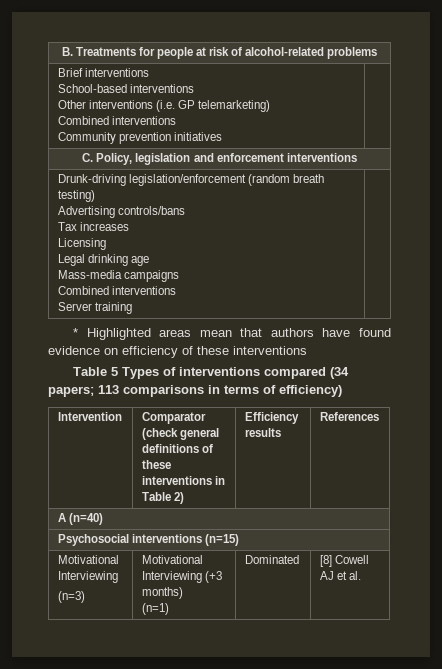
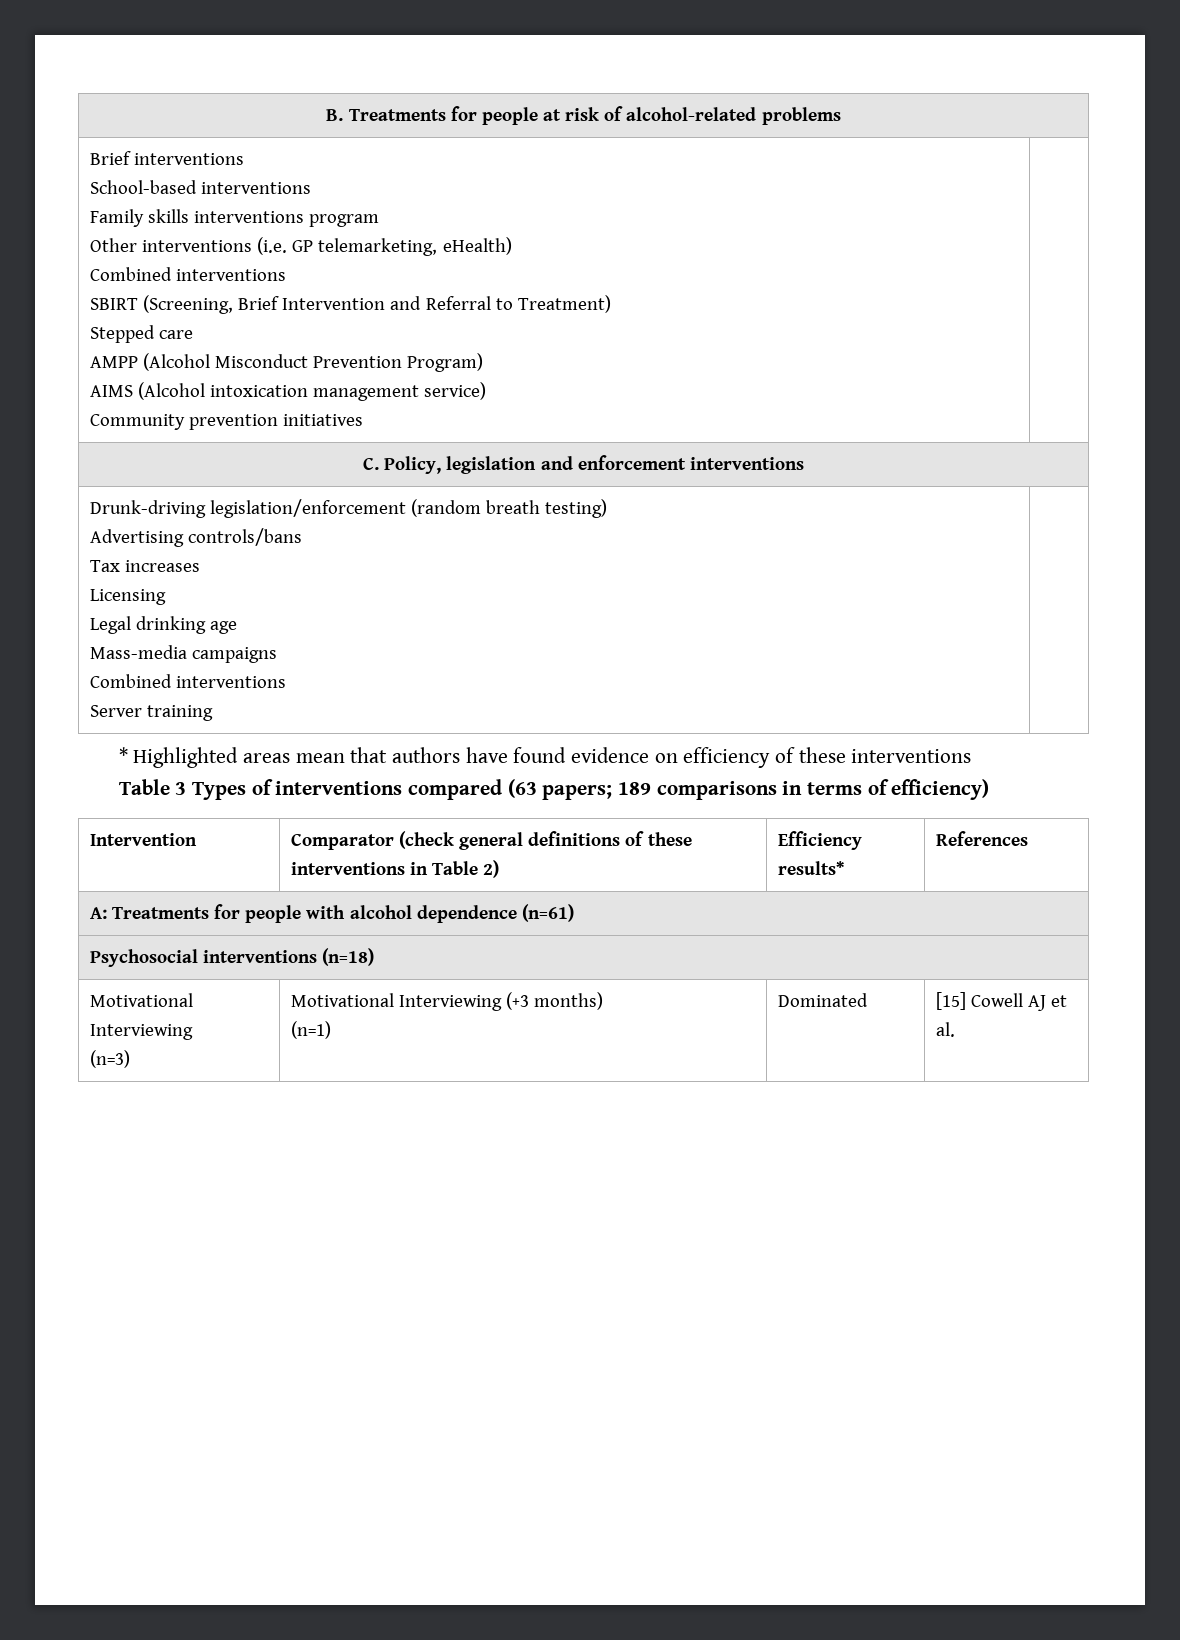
(194, 88) none -> [89,209,380,227] // Family skills interventions program
[198,100,271,112] [57,116,176,125] telemarketing) // Combined interventions -> [318,237,512,256] [89,267,287,281] [89,295,611,314] [89,325,194,343] [89,353,484,372] [89,382,487,401] telemarketing, eHealth) // Combined interventions // SBIRT (Screening, Brief Intervention and Referral to Treatment) // Stepped care // AMPP (Alcohol Misconduct Prevention Program) // AIMS (Alcohol intoxication management service)
[110,367,118,376] 5 -> [175,782,187,795] 3
[329,367,349,379] [48,385,119,397] (34 papers; 113 -> [507,779,652,800] (63 papers; 189
[244,428,281,437] results -> [777,861,844,875] results*
[57,513,103,525] A (n=40) -> [89,904,574,923] A: Treatments for people with alcohol dependence (n=61)
[204,534,239,546] (n=15) -> [322,948,375,966] (n=18)
[319,555,332,567] [8] -> [935,992,966,1010] [15]

